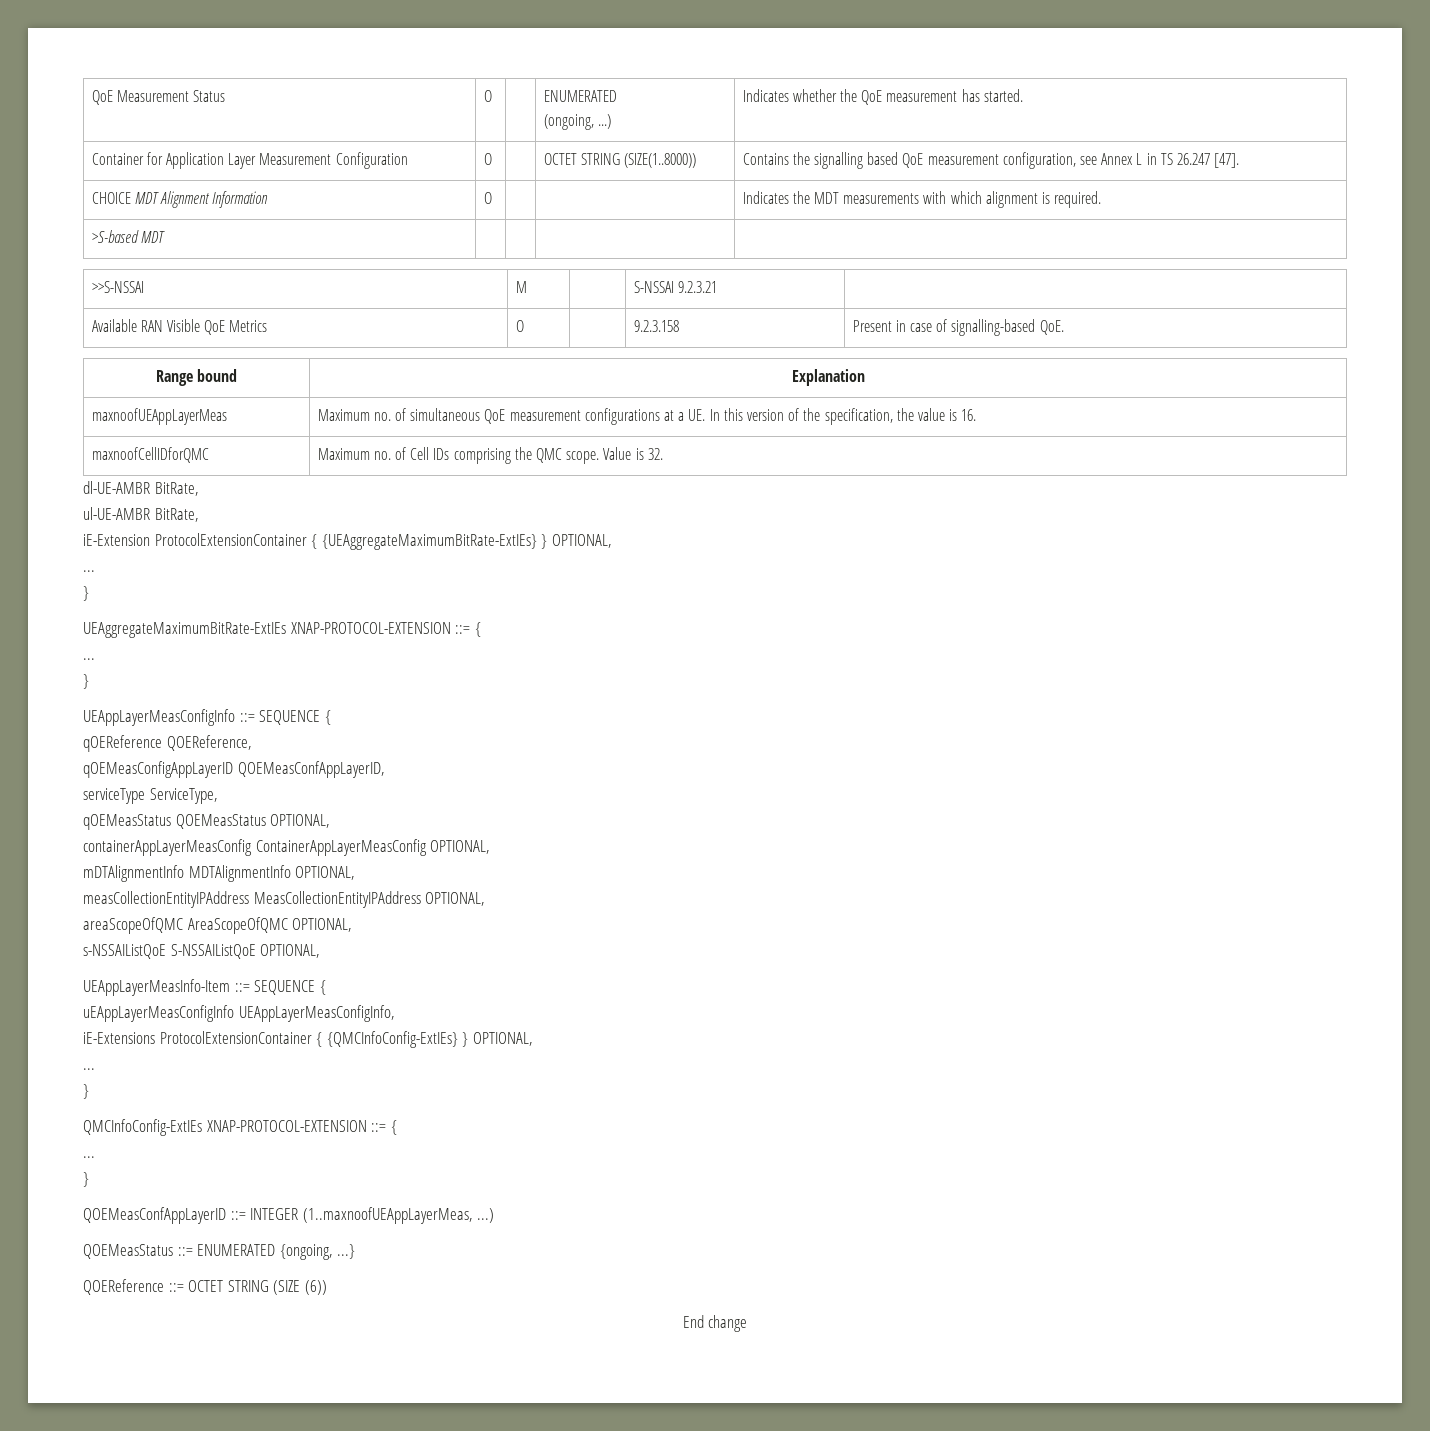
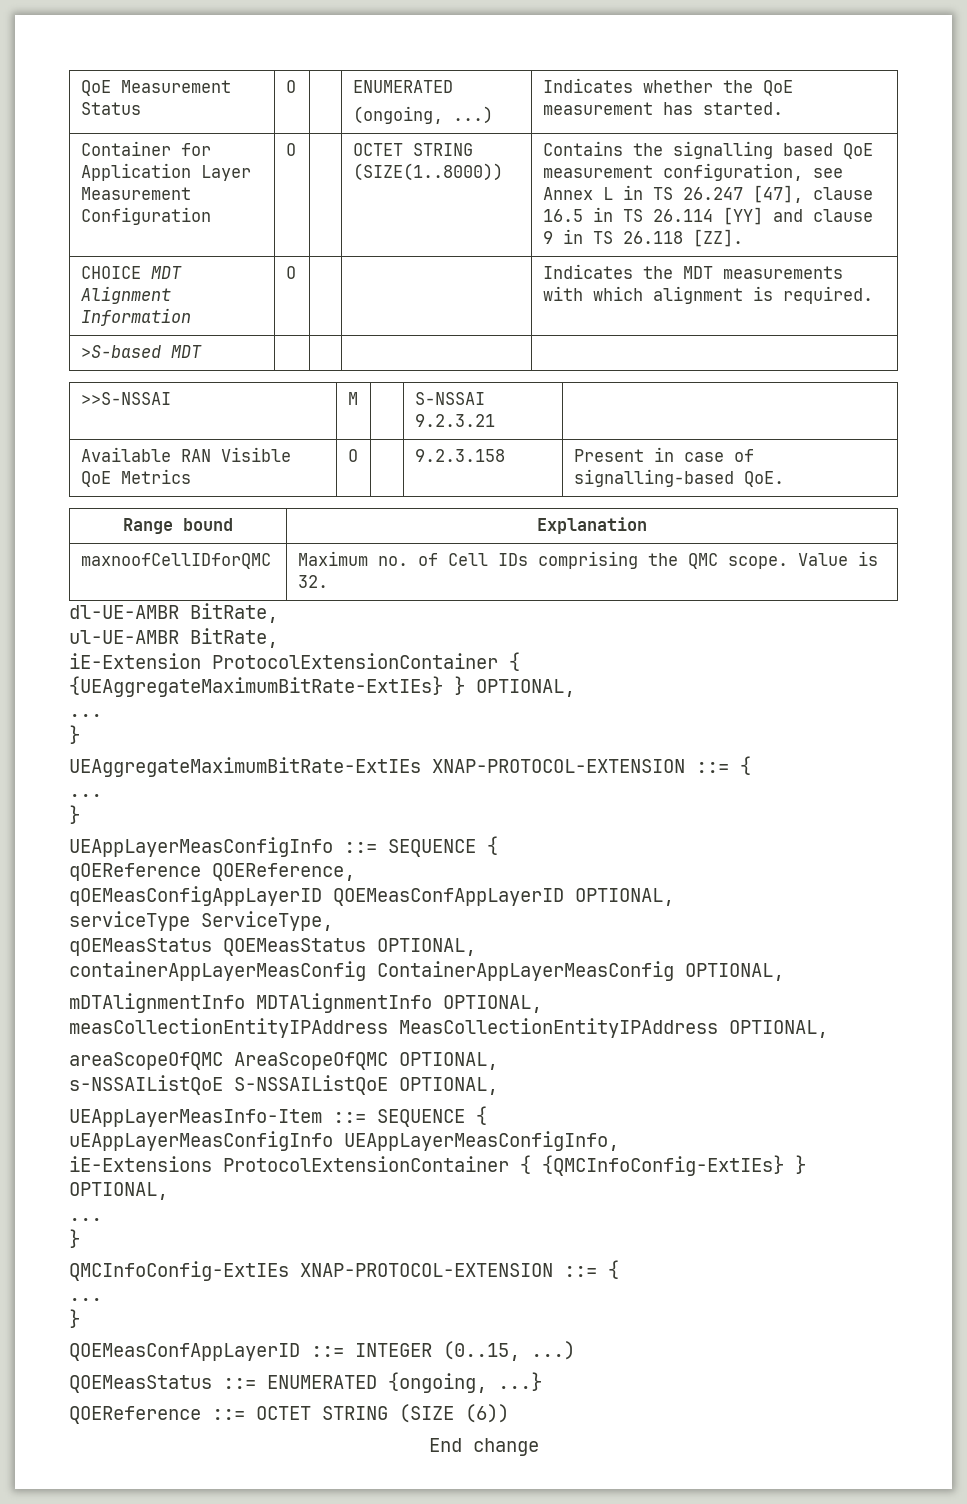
[1214,153,1240,168] [47]. -> [752,185,873,203] [542,207,873,225] [542,229,743,247] [47], clause 16.5 in TS 26.114 [YY] and clause 9 in TS 26.118 [ZZ].
[91,408,227,425] [317,408,977,425] // maxnoofUEAppLayerMeas | Maximum no. of simultaneous QoE measurement configurations at a UE. In this version of the specification, the value is 16. -> (647, 525) none
[237,761,385,778] QOEMeasConfAppLayerID, -> [333,888,674,906] QOEMeasConfAppLayerID OPTIONAL,
[302,1207,473,1224] (1..maxnoofUEAppLayerMeas, -> [443,1341,520,1361] (0..15,

